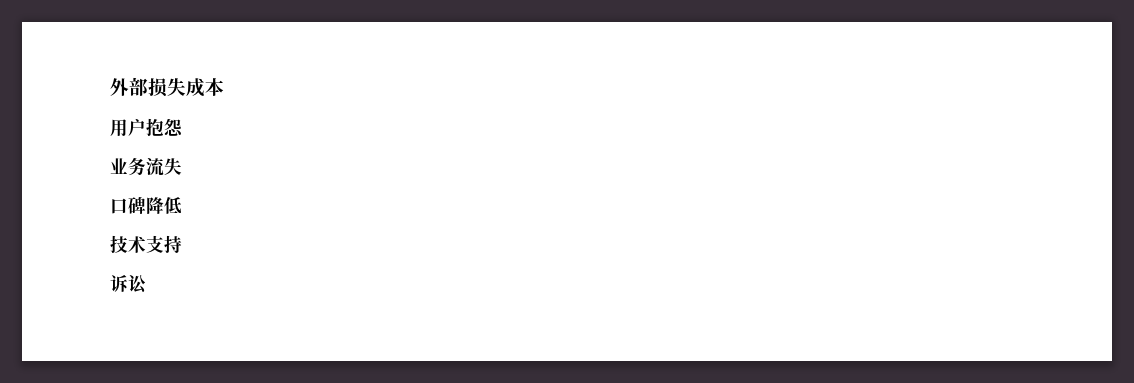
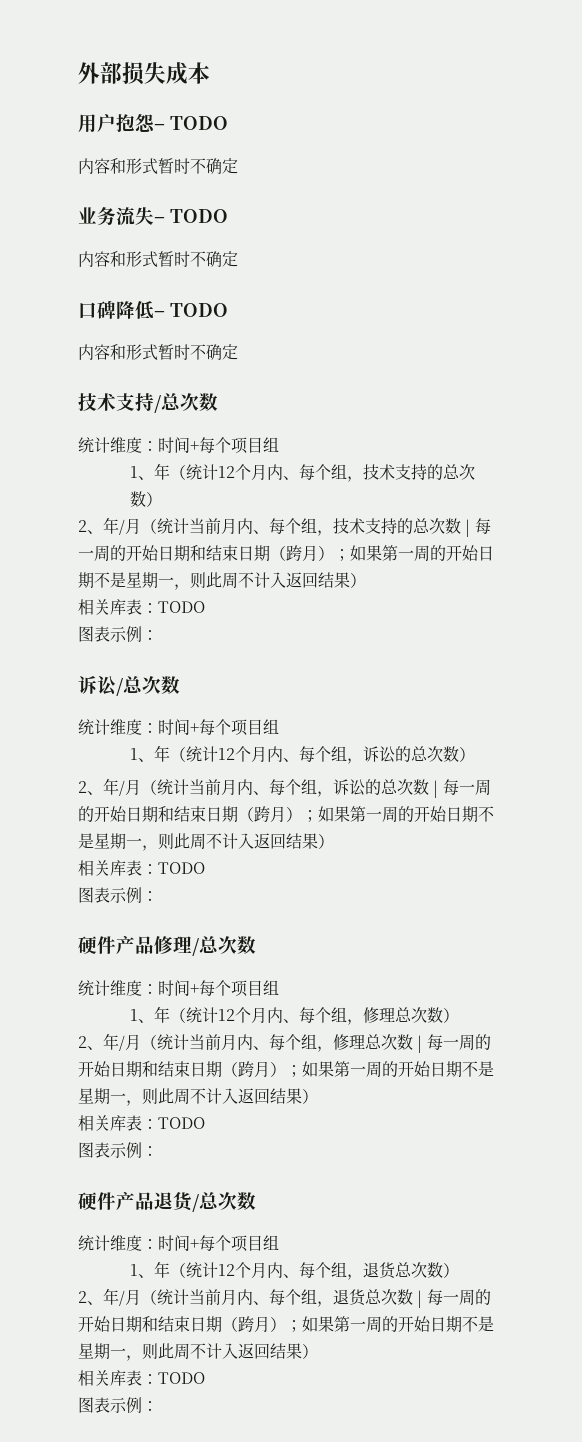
[110,157,182,176] [110,196,182,214] [110,235,182,253] [110,274,146,294] // 业务流失 // 口碑降低 // 技术支持 // 诉讼 -> [154,116,228,130] [78,158,238,174] [78,207,228,226] [78,251,238,267] [78,300,228,319] [78,344,238,360] [78,393,218,413] [78,437,279,454] [130,463,476,482] [130,491,163,507] [78,517,491,537] [78,545,494,562] [78,572,366,590] [78,599,205,615] [78,626,158,642] [78,675,180,696] [78,719,279,736] [130,745,476,764] [78,778,491,798] [78,806,494,823] [78,833,334,851] [78,860,205,876] [78,887,158,903] [78,936,256,956] [78,980,279,997] [130,1006,460,1025] [78,1033,491,1053] [78,1061,494,1078] [78,1088,318,1106] [78,1115,205,1131] [78,1142,158,1158] [78,1191,256,1212] [78,1235,279,1252] [130,1261,460,1280] [78,1288,491,1308] [78,1316,494,1333] [78,1343,318,1361] [78,1370,205,1386] [78,1397,158,1413] – TODO // 内容和形式暂时不确定 // 业务流失– TODO // 内容和形式暂时不确定 // 口碑降低– TODO // 内容和形式暂时不确定 // 技术支持/总次数 // 统计维度：时间+每个项目组 // 1、年（统计12个月内、每个组，技术支持的总次数） // 2、年/月（统计当前月内、每个组，技术支持的总次数 | 每一周的开始日期和结束日期（跨月）；如果第一周的开始日期不是星期一，则此周不计入返回结果） // 相关库表：TODO // 图表示例： // 诉讼/总次数 // 统计维度：时间+每个项目组 // 1、年（统计12个月内、每个组，诉讼的总次数） // 2、年/月（统计当前月内、每个组，诉讼的总次数 | 每一周的开始日期和结束日期（跨月）；如果第一周的开始日期不是星期一，则此周不计入返回结果） // 相关库表：TODO // 图表示例： // 硬件产品修理/总次数 // 统计维度：时间+每个项目组 // 1、年（统计12个月内、每个组，修理总次数） // 2、年/月（统计当前月内、每个组，修理总次数 | 每一周的开始日期和结束日期（跨月）；如果第一周的开始日期不是星期一，则此周不计入返回结果） // 相关库表：TODO // 图表示例： // 硬件产品退货/总次数 // 统计维度：时间+每个项目组 // 1、年（统计12个月内、每个组，退货总次数） // 2、年/月（统计当前月内、每个组，退货总次数 | 每一周的开始日期和结束日期（跨月）；如果第一周的开始日期不是星期一，则此周不计入返回结果） // 相关库表：TODO // 图表示例：

